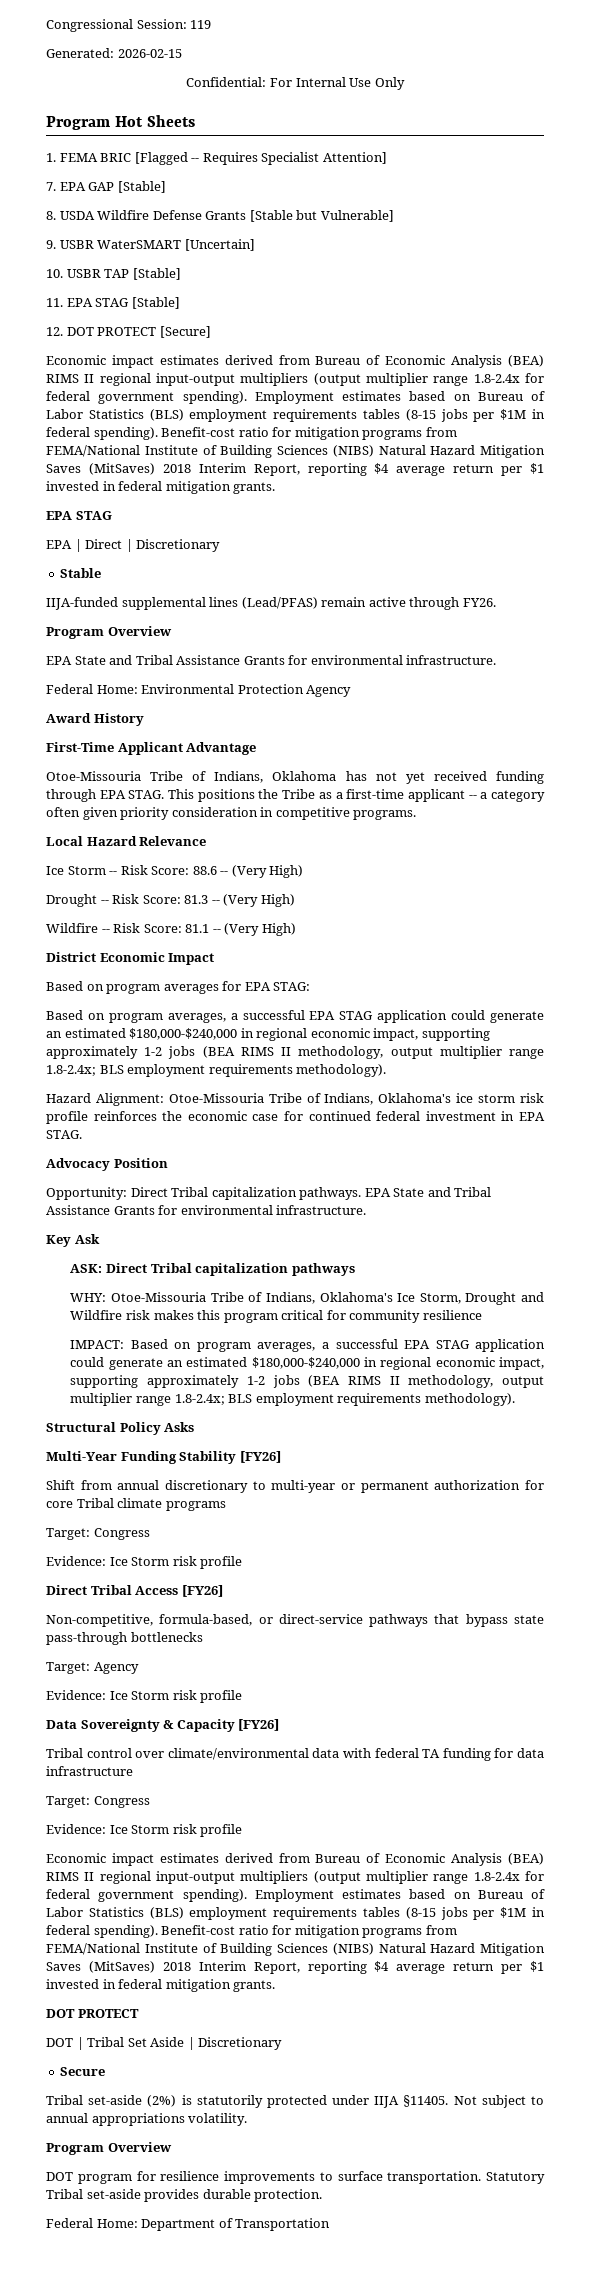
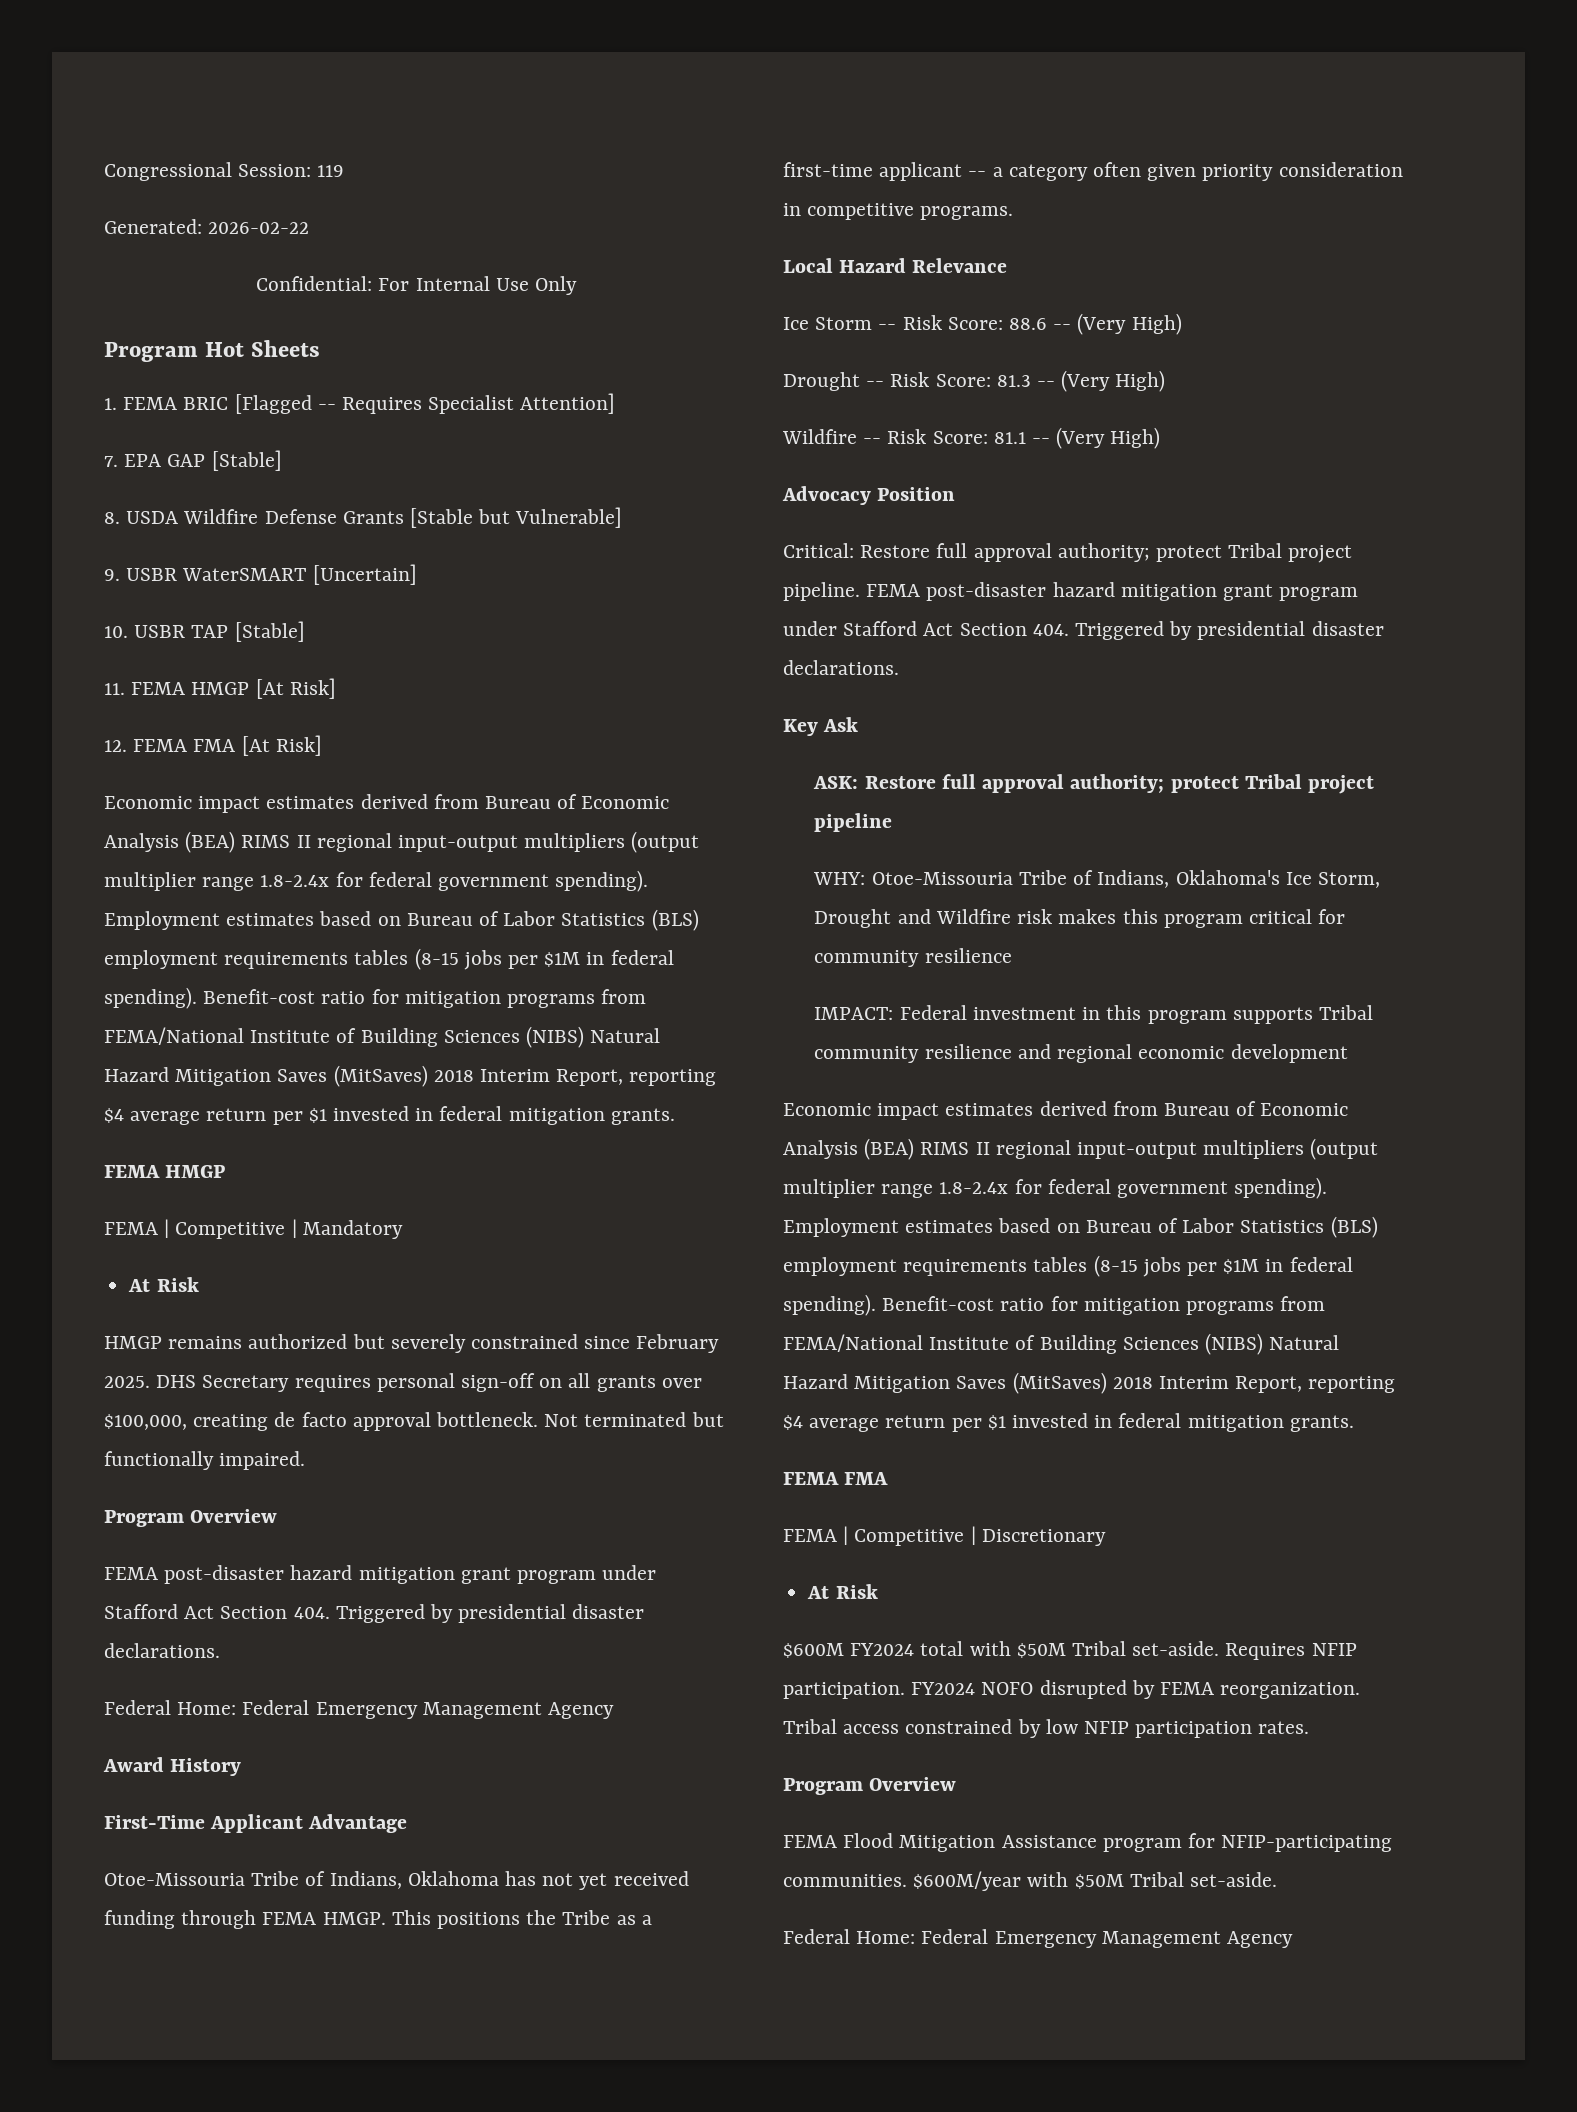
[117,49,182,58] 2026-02-15 -> [208,222,310,234] 2026-02-22
[66,297,180,309] [46,326,211,338] EPA STAG [Stable] // 12. DOT PROTECT [Secure] -> [131,678,336,699] [104,735,322,756] FEMA HMGP [At Risk] // 12. FEMA FMA [At Risk]
[46,511,112,520] [46,539,221,552] [60,568,102,578] [46,597,496,610] [46,626,172,639] [46,655,497,665] [46,684,304,694] EPA STAG // EPA | Direct | Discretionary // Stable // IIJA-funded supplemental lines (Lead/PFAS) remain active through FY26. // Program Overview // EPA State and Tribal Assistance Grants for environmental infrastructure. // Federal Home: Environmental Protection -> [104,1165,226,1178] [104,1219,403,1239] [128,1277,199,1292] [104,1334,720,1353] [104,1373,702,1392] [104,1412,724,1431] [104,1451,306,1470] [104,1509,278,1527] [104,1565,657,1584] [104,1604,645,1623] [104,1643,220,1658] [104,1700,542,1719] FEMA HMGP // FEMA | Competitive | Mandatory // At Risk // HMGP remains authorized but severely constrained since February 2025. DHS Secretary requires personal sign-off on all grants over $100,000, creating de facto approval bottleneck. Not terminated but functionally impaired. // Program Overview // FEMA post-disaster hazard mitigation grant program under Stafford Act Section 404. Triggered by presidential disaster declarations. // Federal Home: Federal Emergency Management
[99,790,165,799] EPA STAG. -> [262,1912,386,1925] FEMA HMGP.
[46,952,215,965] [46,981,311,994] [46,1010,544,1023] [46,1028,490,1041] [46,1046,544,1059] [46,1064,387,1077] [46,1093,545,1106] [46,1111,546,1124] [46,1130,82,1139] [46,1158,168,1171] [46,1187,492,1200] [46,1205,367,1215] [46,1234,100,1247] [70,1263,355,1276] District Economic Impact // Based on program averages for EPA STAG: // Based on program averages, a successful EPA STAG application could generate an estimated $180,000-$240,000 in regional economic impact, supporting approximately 1-2 jobs (BEA RIMS II methodology, output multiplier range 1.8-2.4x; BLS employment requirements methodology). // Hazard Alignment: Otoe-Missouria Tribe of Indians, Oklahoma's ice storm risk profile reinforces the economic case for continued federal investment in EPA STAG. // Advocacy Position // Opportunity: Direct Tribal capitalization pathways. EPA State and Tribal Assistance Grants for environmental infrastructure. // Key Ask // ASK: Direct Tribal capitalization pathways -> [782,486,956,505] [783,543,1353,563] [783,582,1359,601] [783,621,1384,640] [783,660,899,675] [783,717,859,736] [813,774,1374,794] [814,813,893,832] Advocacy Position // Critical: Restore full approval authority; protect Tribal project pipeline. FEMA post-disaster hazard mitigation grant program under Stafford Act Section 404. Triggered by presidential disaster declarations. // Key Ask // ASK: Restore full approval authority; protect Tribal project pipeline
[130,1339,545,1352] [70,1357,544,1370] [70,1375,544,1388] [70,1393,515,1406] [46,1422,195,1435] [46,1451,281,1464] [46,1480,544,1493] [46,1498,226,1511] [46,1528,150,1540] [46,1556,243,1569] [46,1585,223,1597] [46,1614,544,1627] [46,1632,203,1645] [46,1662,139,1674] [46,1690,243,1703] [46,1719,280,1732] [46,1748,545,1761] [46,1766,133,1776] [46,1796,150,1808] [46,1824,243,1837] Based on program averages, a successful EPA STAG application could generate an estimated $180,000-$240,000 in regional economic impact, supporting approximately 1-2 jobs (BEA RIMS II methodology, output multiplier range 1.8-2.4x; BLS employment requirements methodology). // Structural Policy Asks // Multi-Year Funding Stability [FY26] // Shift from annual discretionary to multi-year or permanent authorization for core Tribal climate programs // Target: Congress // Evidence: Ice Storm risk profile // Direct Tribal Access [FY26] // Non-competitive, formula-based, or direct-service pathways that bypass state pass-through bottlenecks // Target: Agency // Evidence: Ice Storm risk profile // Data Sovereignty & Capacity [FY26] // Tribal control over climate/environmental data with federal TA funding for data infrastructure // Target: Congress // Evidence: Ice Storm risk profile -> [899,1005,1373,1024] [814,1044,1348,1063] Federal investment in this program supports Tribal community resilience and regional economic development
[46,2009,139,2018] [46,2037,283,2050] [60,2067,106,2076] [46,2095,544,2108] [46,2113,248,2126] [46,2142,172,2155] [46,2171,545,2184] [46,2189,323,2202] [46,2218,331,2231] DOT PROTECT // DOT | Tribal Set Aside | Discretionary // Secure // Tribal set-aside (2%) is statutorily protected under IIJA §11405. Not subject to annual appropriations volatility. // Program Overview // DOT program for resilience improvements to surface transportation. Statutory Tribal set-aside provides durable protection. // Federal Home: Department of Transportation -> [783,1472,889,1485] [783,1526,1106,1546] [807,1584,878,1599] [783,1641,1357,1660] [783,1680,1361,1699] [783,1719,1310,1738] [783,1777,957,1795] [783,1833,1393,1852] [783,1871,1278,1891] [783,1929,1294,1948] FEMA FMA // FEMA | Competitive | Discretionary // At Risk // $600M FY2024 total with $50M Tribal set-aside. Requires NFIP participation. FY2024 NOFO disrupted by FEMA reorganization. Tribal access constrained by low NFIP participation rates. // Program Overview // FEMA Flood Mitigation Assistance program for NFIP-participating communities. $600M/year with $50M Tribal set-aside. // Federal Home: Federal Emergency Management Agency

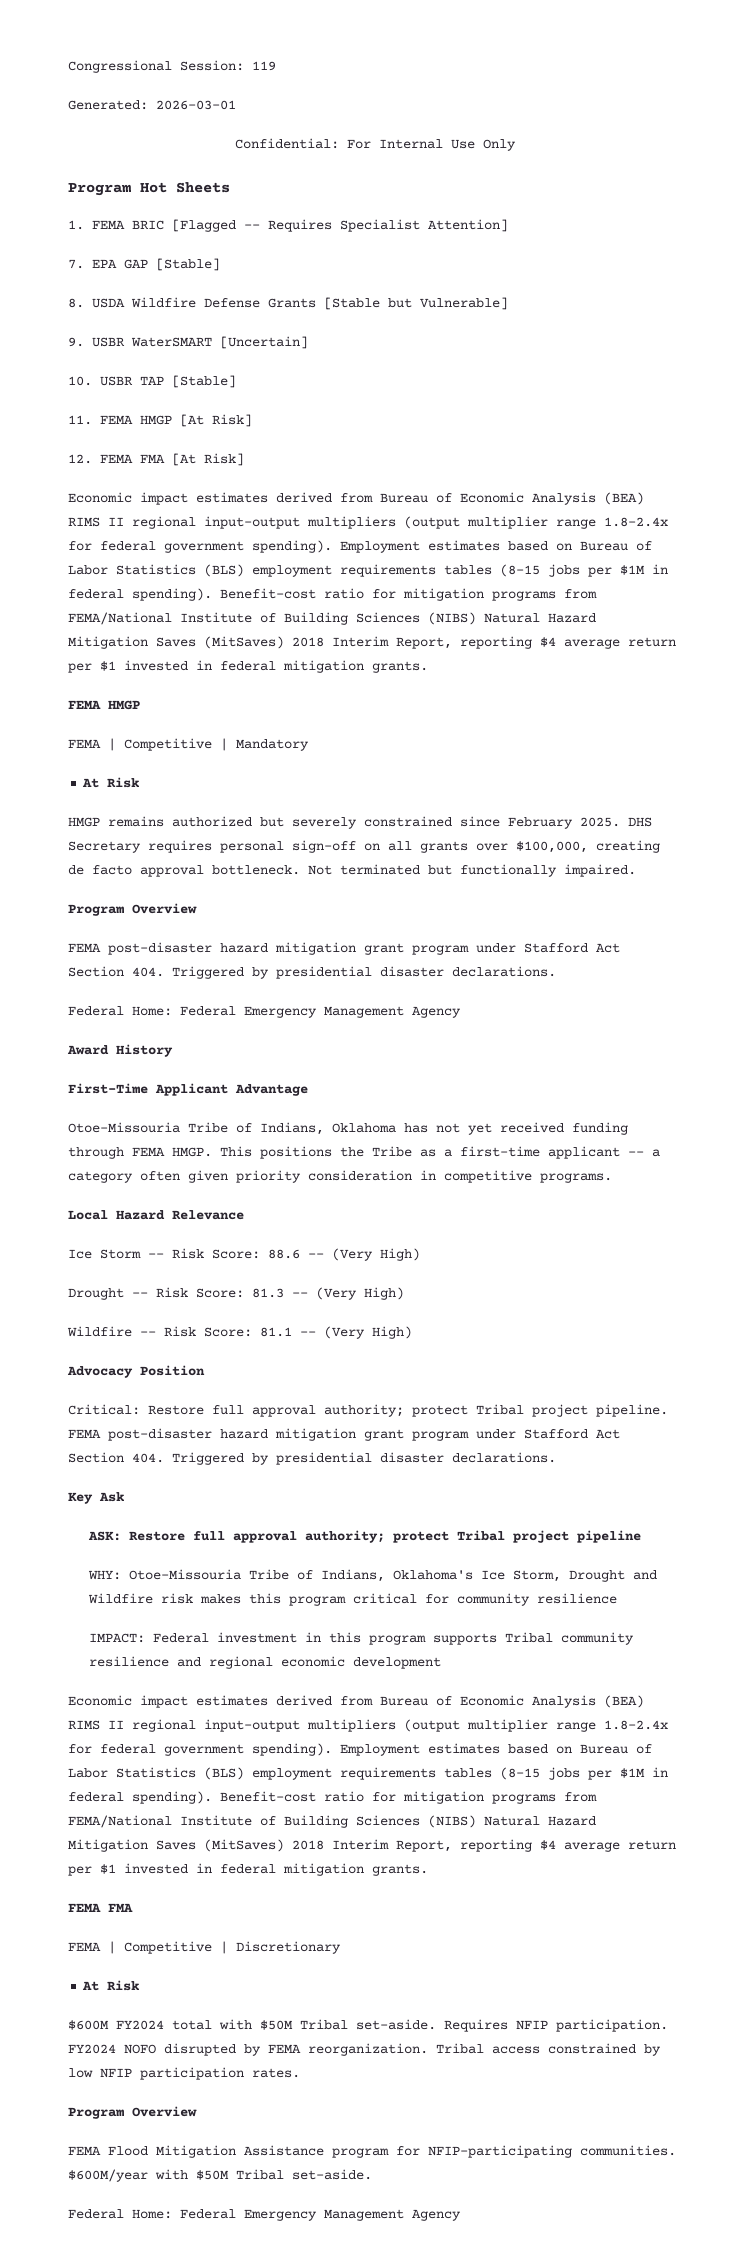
[208,222,310,234] 2026-02-22 -> [156,100,236,110] 2026-03-01

